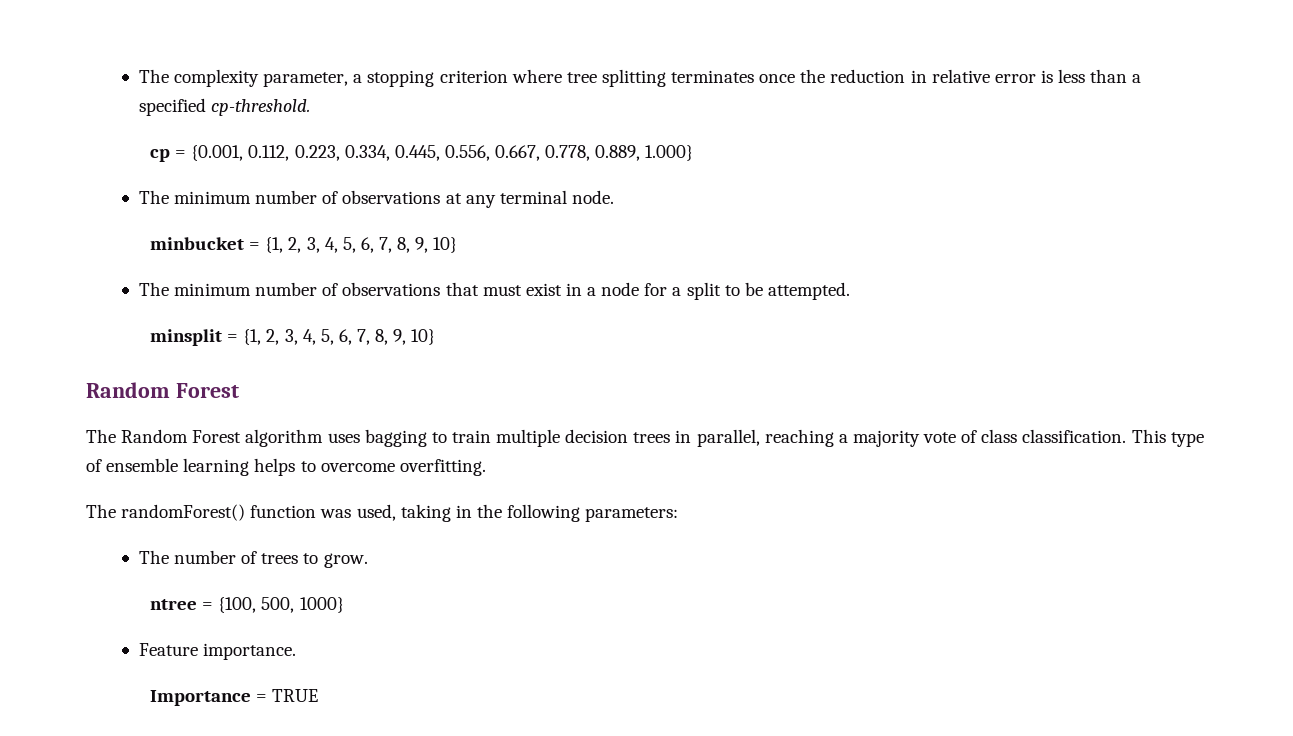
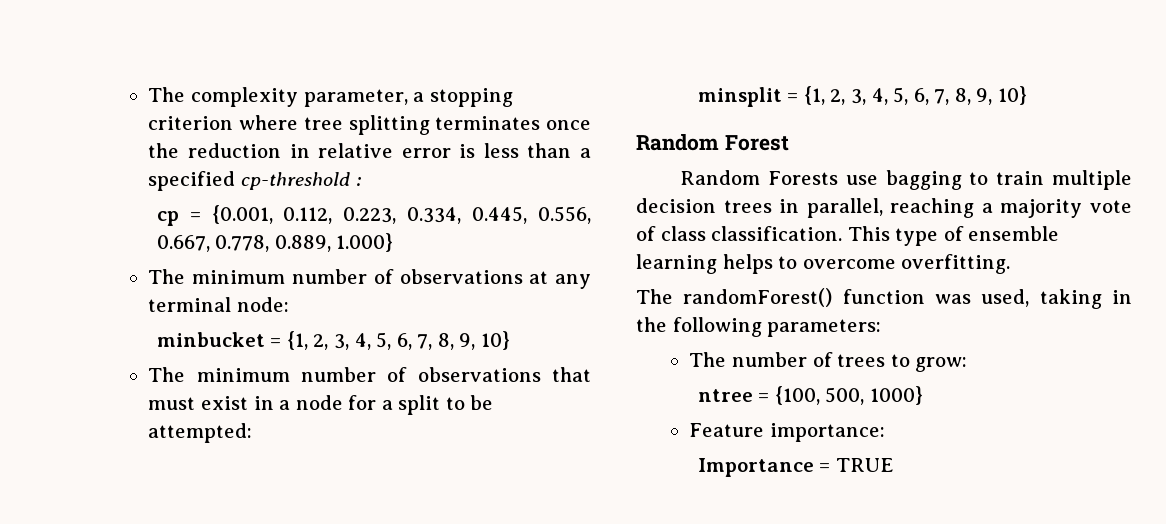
[211,99,311,116] cp-threshold. -> [241,172,361,190] cp-threshold :
[571,190,614,204] node. -> [237,297,290,312] node:
[767,282,850,300] attempted. -> [148,423,253,443] attempted:
[86,429,360,447] The Random Forest algorithm uses -> [680,170,878,185] Random Forests use
[323,553,368,568] grow. -> [915,357,968,372] grow:
[203,643,297,660] importance. -> [770,423,886,442] importance:

